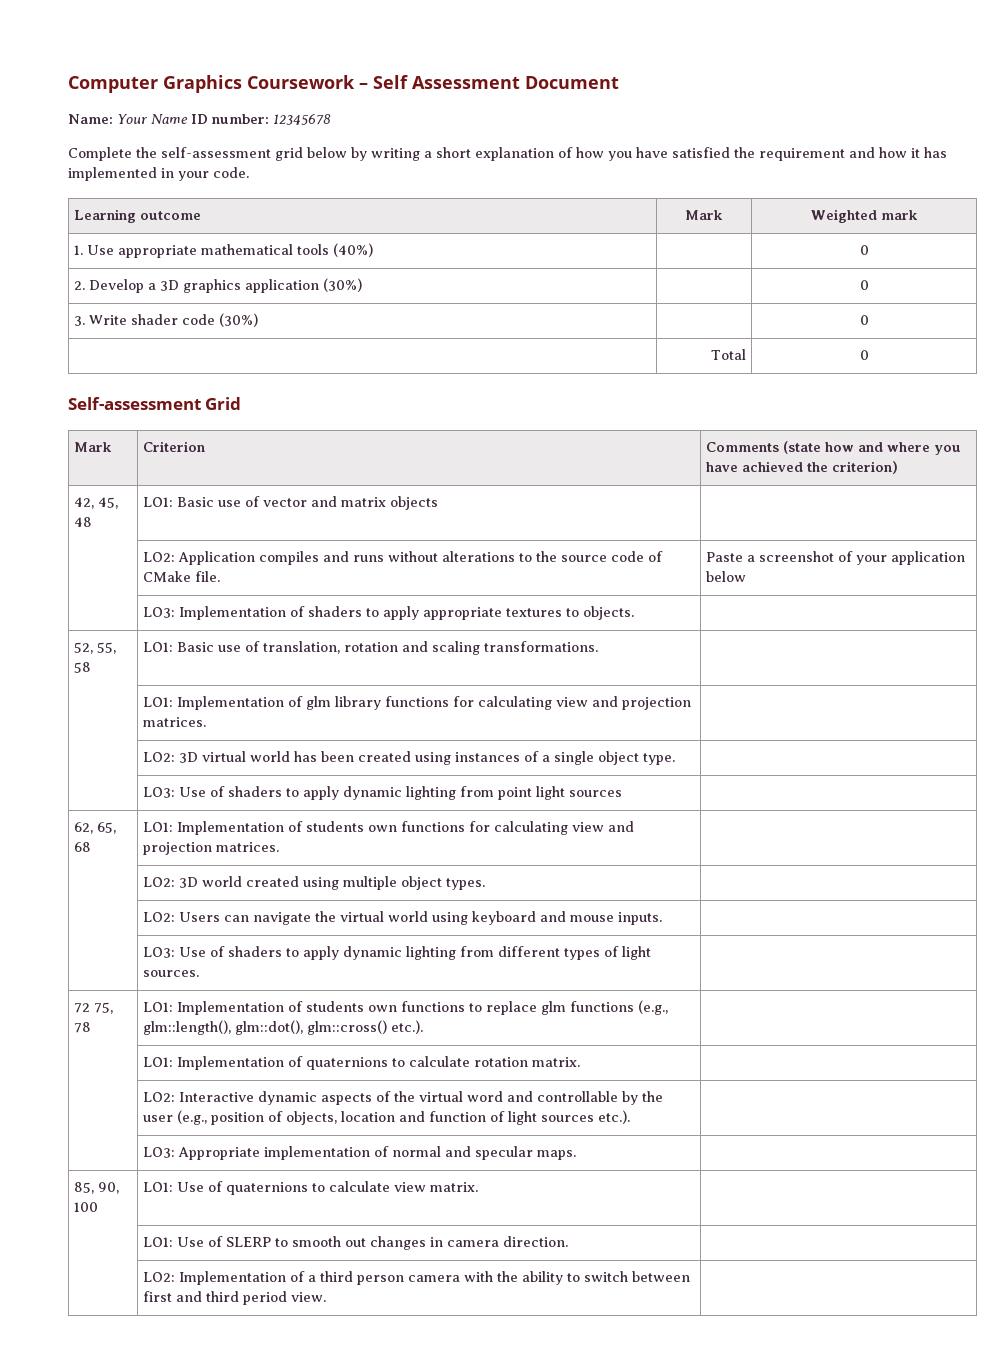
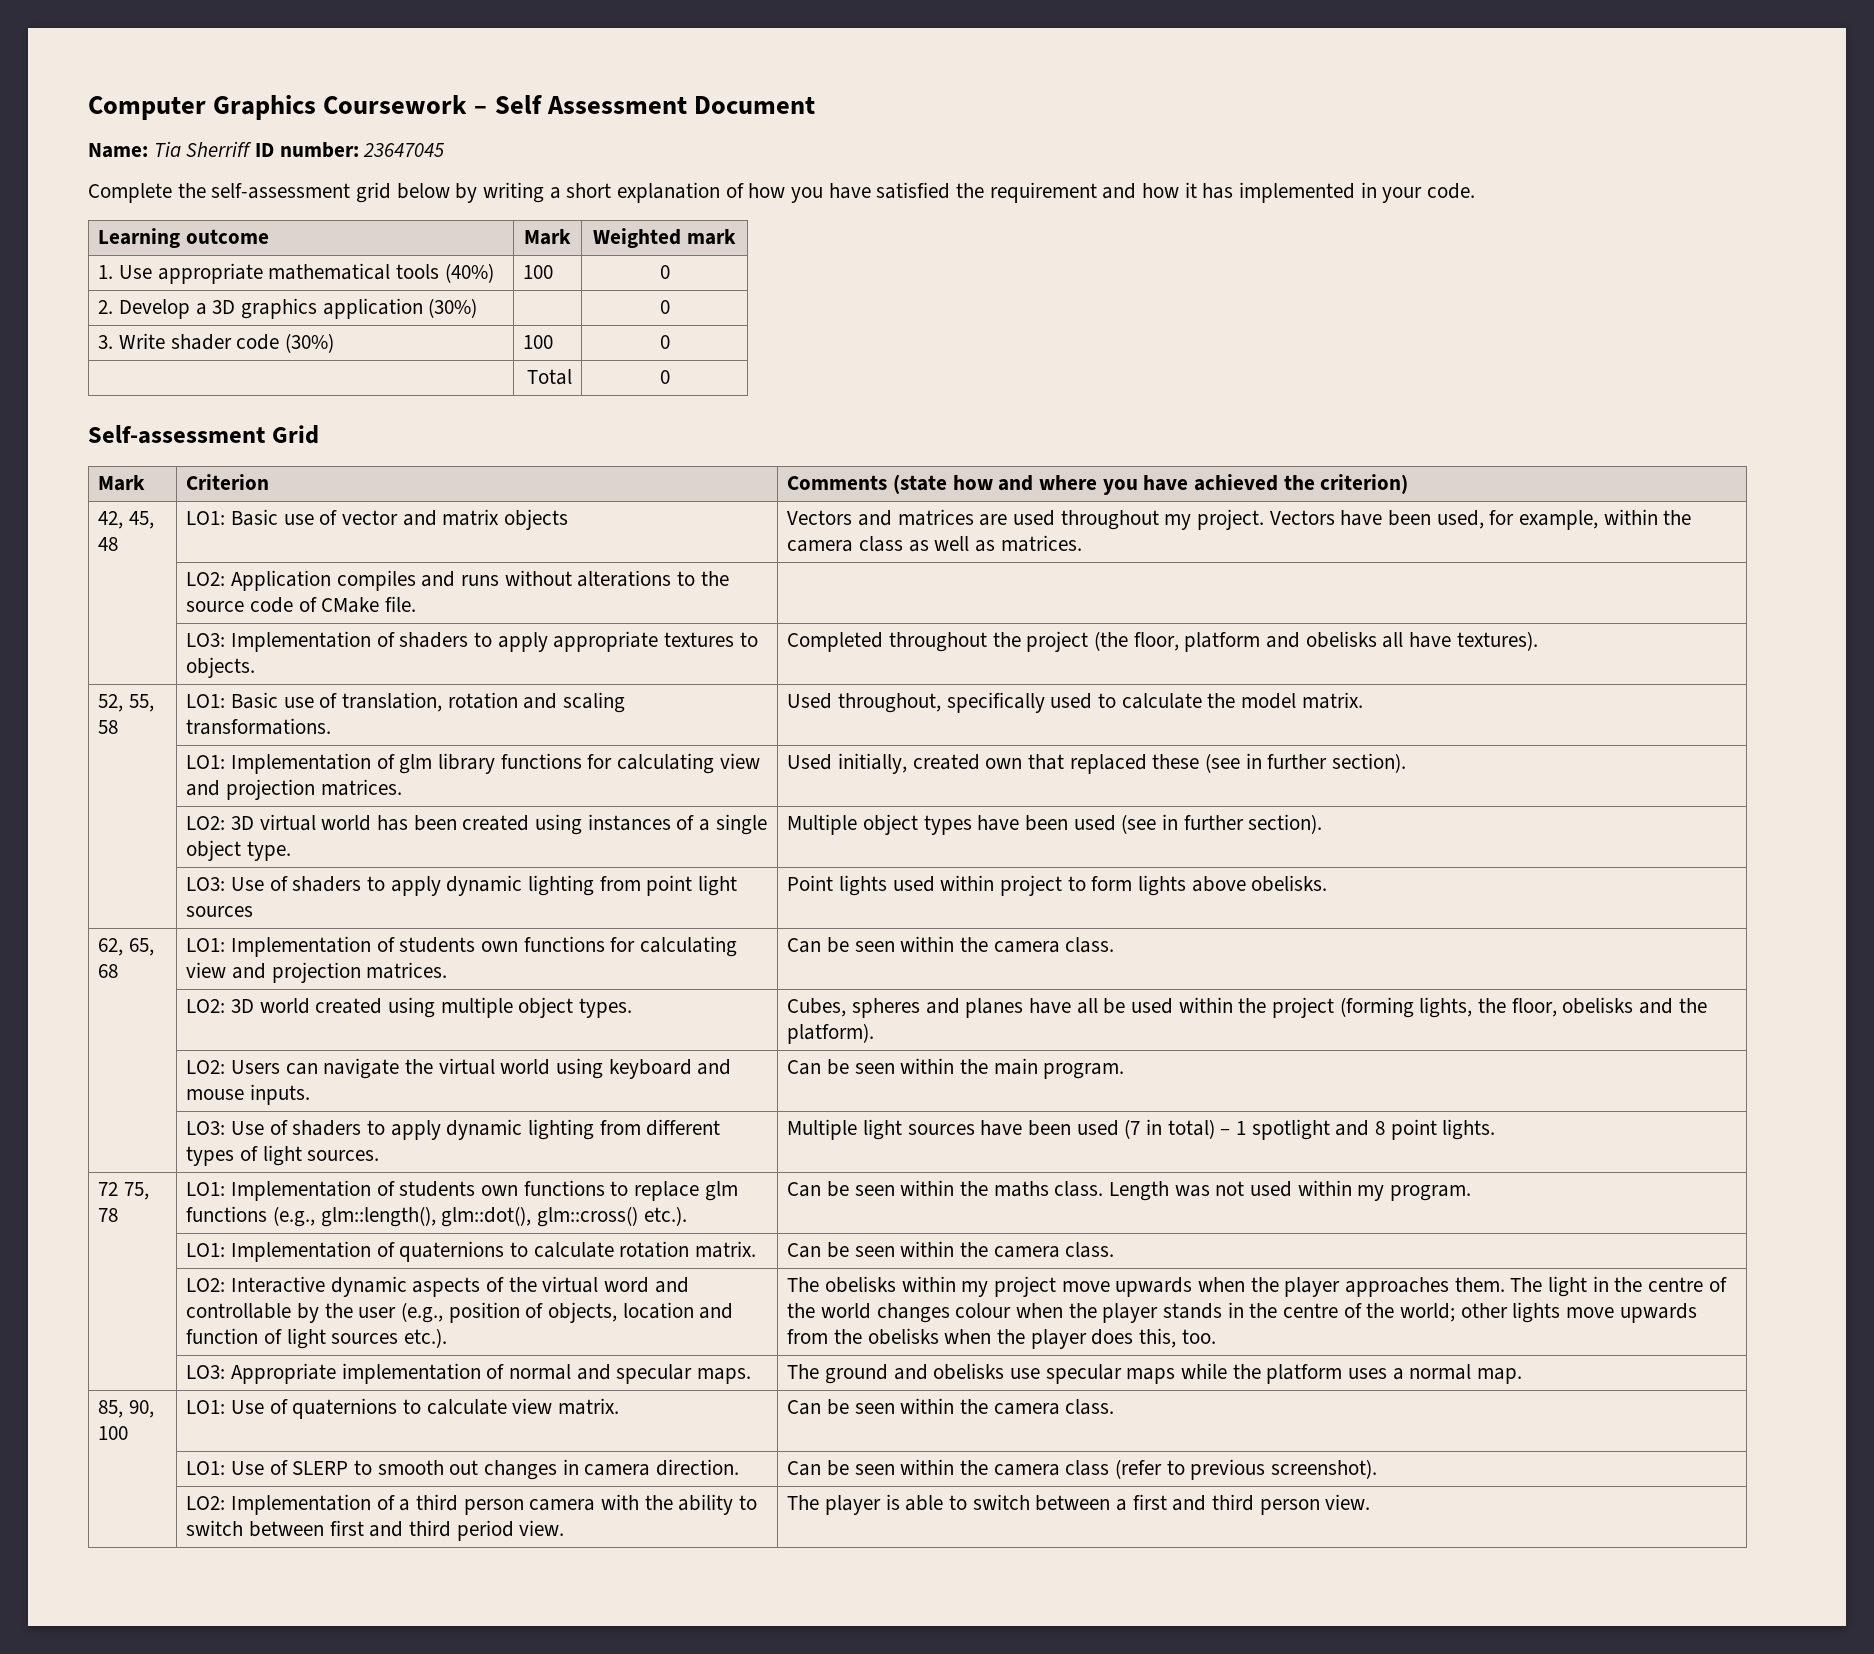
[117,114,188,124] Your Name -> [153,141,253,157] Tia Sherriff
[272,114,331,125] 12345678 -> [363,143,445,157] 23647045
(374, 250) none -> [523,265,554,279] 100
(259, 320) none -> [523,335,554,349] 100
(439, 503) none -> [787,509,1692,530] [787,535,1082,552] Vectors and matrices are used throughout my project. Vectors have been used, for example, within the camera class as well as matrices.
[706,551,966,565] [706,571,747,582] Paste a screenshot of your application below -> (416, 604) none
(635, 613) none -> [787,631,1538,652] Completed throughout the project (the floor, platform and obelisks all have textures).
(599, 646) none -> [787,692,1363,713] Used throughout, specifically used to calculate the model matrix.
(207, 722) none -> [787,753,1406,774] Used initially, created own that replaced these (see in further section).
(676, 759) none -> [787,814,1323,835] Multiple object types have been used (see in further section).
(623, 793) none -> [787,875,1328,896] Point lights used within project to form lights above obelisks.
(280, 847) none -> [787,936,1115,953] Can be seen within the camera class.
(486, 884) none -> [787,997,1707,1018] [787,1023,875,1044] Cubes, spheres and planes have all be used within the project (forming lights, the floor, obelisks and the platform).
(663, 918) none -> [787,1058,1125,1079] Can be seen within the main program.
(200, 973) none -> [787,1119,1496,1140] Multiple light sources have been used (7 in total) – 1 spotlight and 8 point lights.
(424, 1027) none -> [787,1180,1471,1201] Can be seen within the maths class. Length was not used within my program.
(581, 1062) none -> [787,1241,1115,1258] Can be seen within the camera class.
(631, 1117) none -> [787,1276,1727,1297] [787,1302,1697,1323] [787,1328,1216,1349] The obelisks within my project move upwards when the player approaches them. The light in the centre of the world changes colour when the player stands in the centre of the world; other lights move upwards from the obelisks when the player does this, too.
(577, 1155) none -> [787,1363,1522,1384] The ground and obelisks use specular maps while the platform uses a normal map.
(479, 1187) none -> [787,1398,1115,1415] Can be seen within the camera class.
(569, 1241) none -> [787,1459,1377,1480] Can be seen within the camera class (refer to previous screenshot).
(327, 1297) none -> [787,1494,1371,1515] The player is able to switch between a first and third person view.

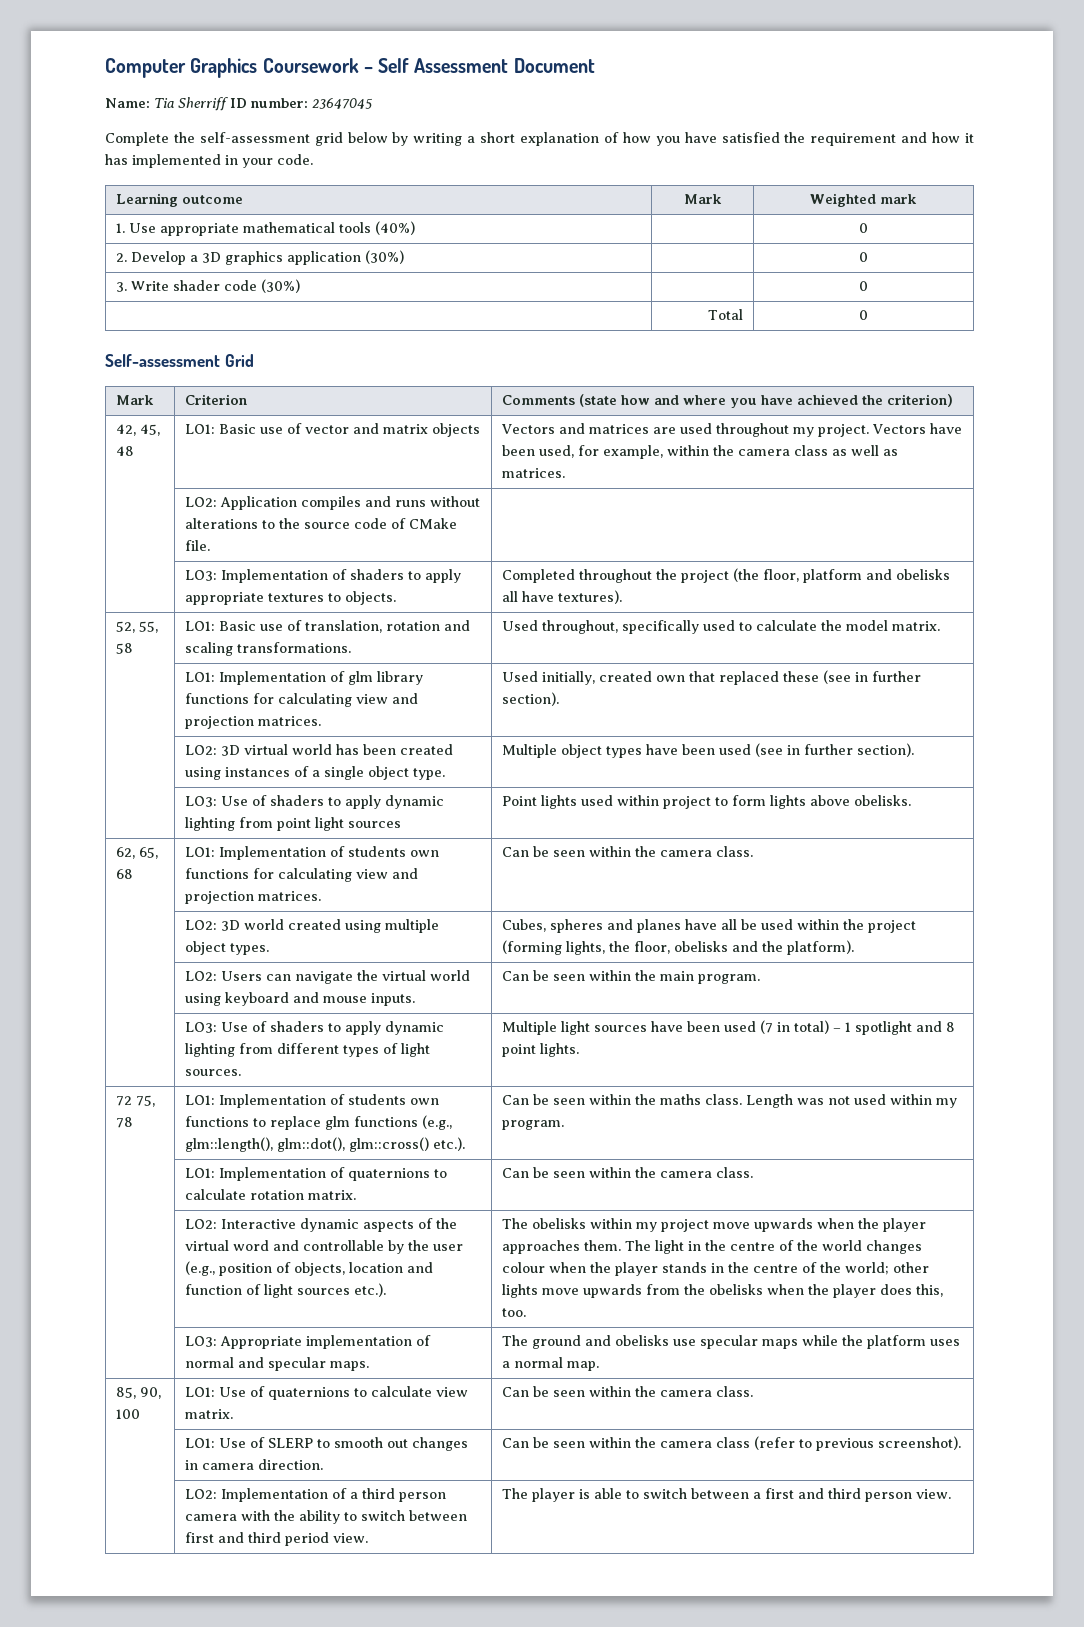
[523,265,554,279] 100 -> (416, 228) none
[523,335,554,349] 100 -> (301, 286) none

